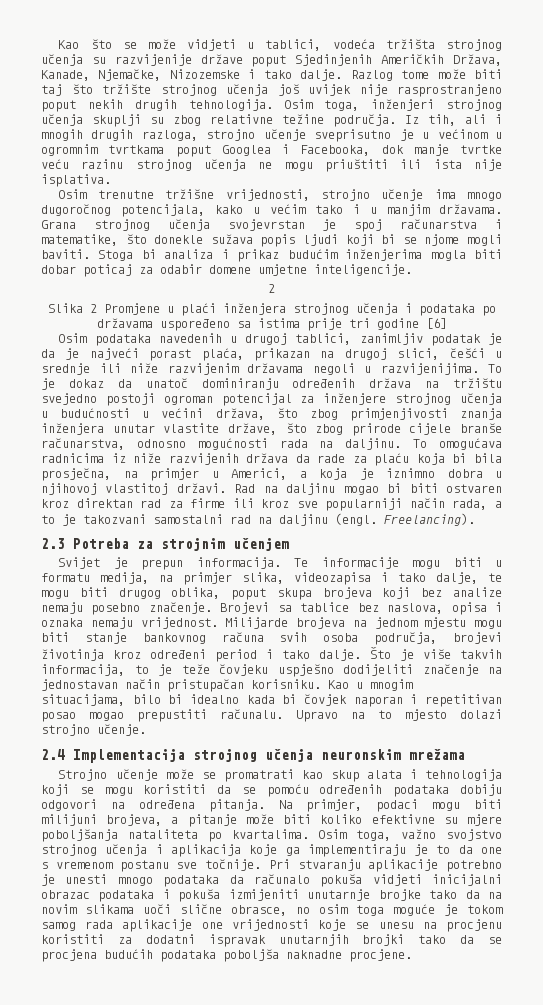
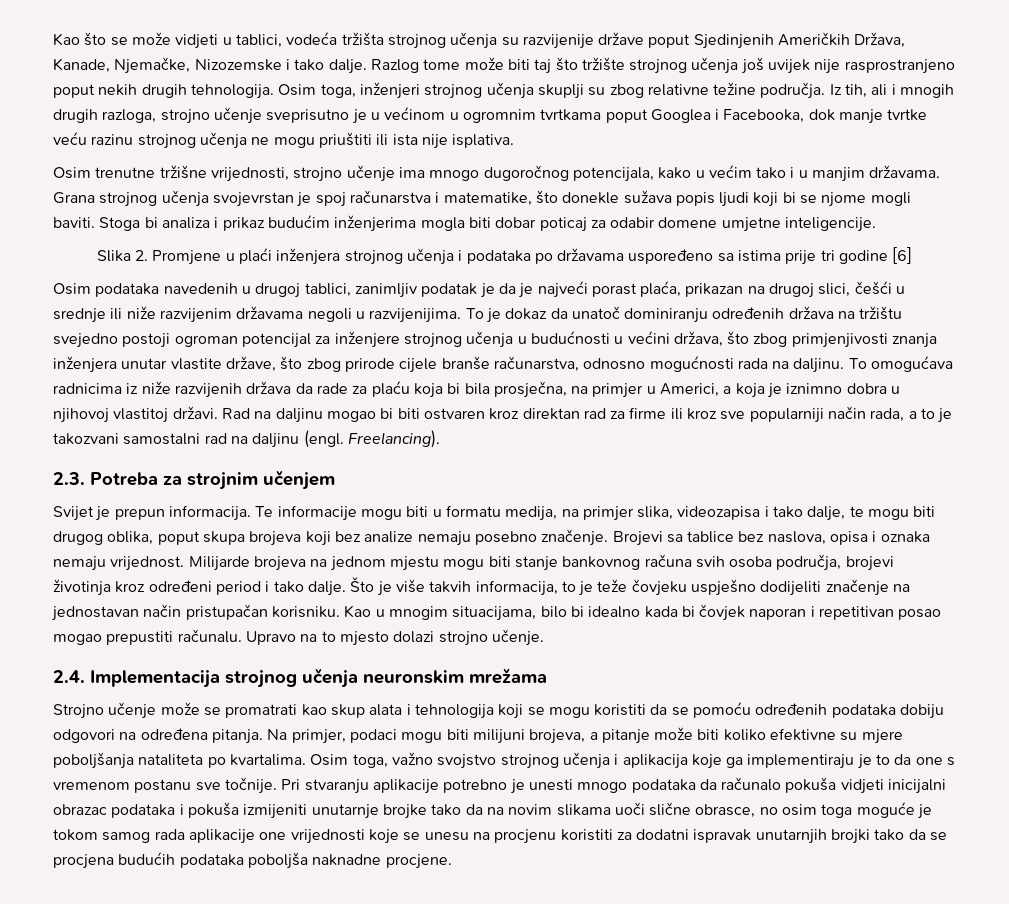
[268,284,275,293] // 2 -> (877, 224) none
[89,304,97,313] 2 -> [134,250,148,261] 2.
[41,538,65,549] 2.3 -> [53,472,85,485] 2.3.
[41,749,65,760] 2.4 -> [53,670,85,683] 2.4.

